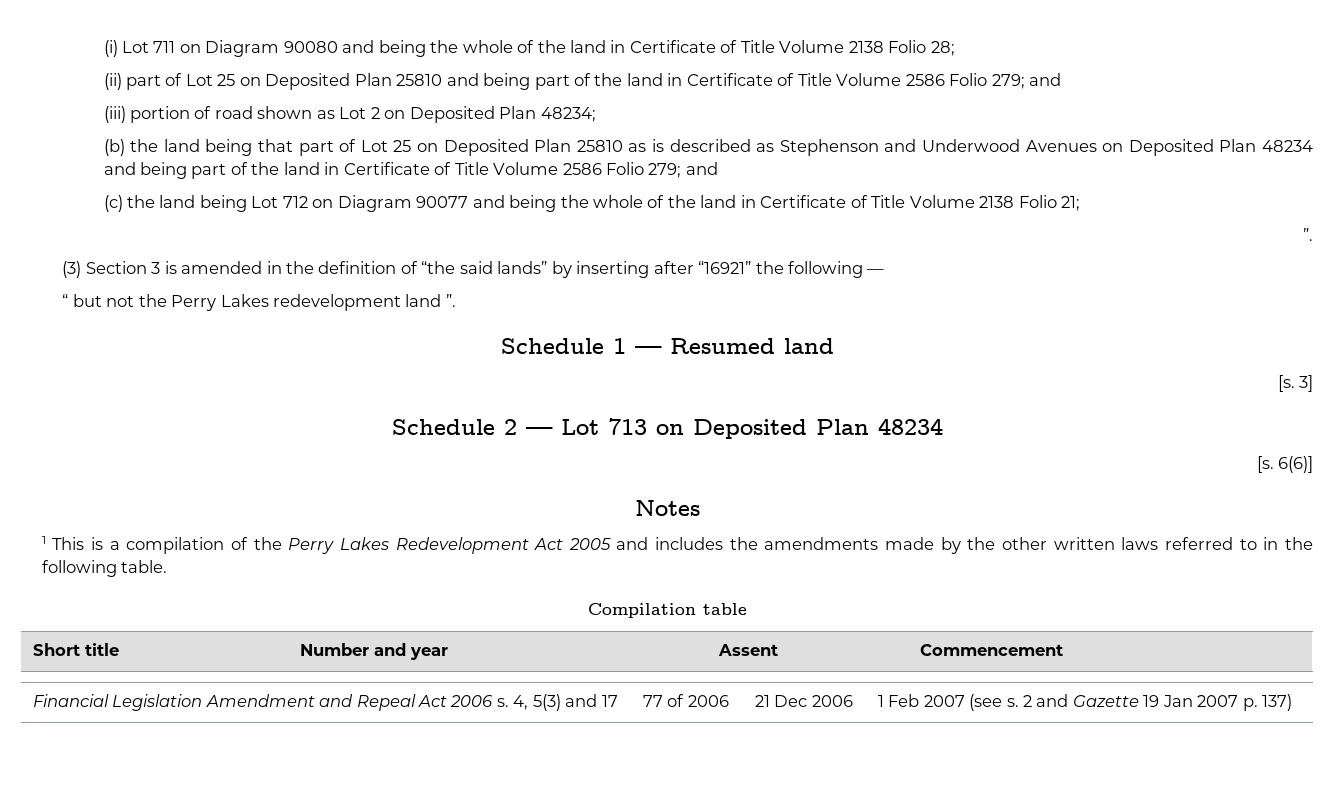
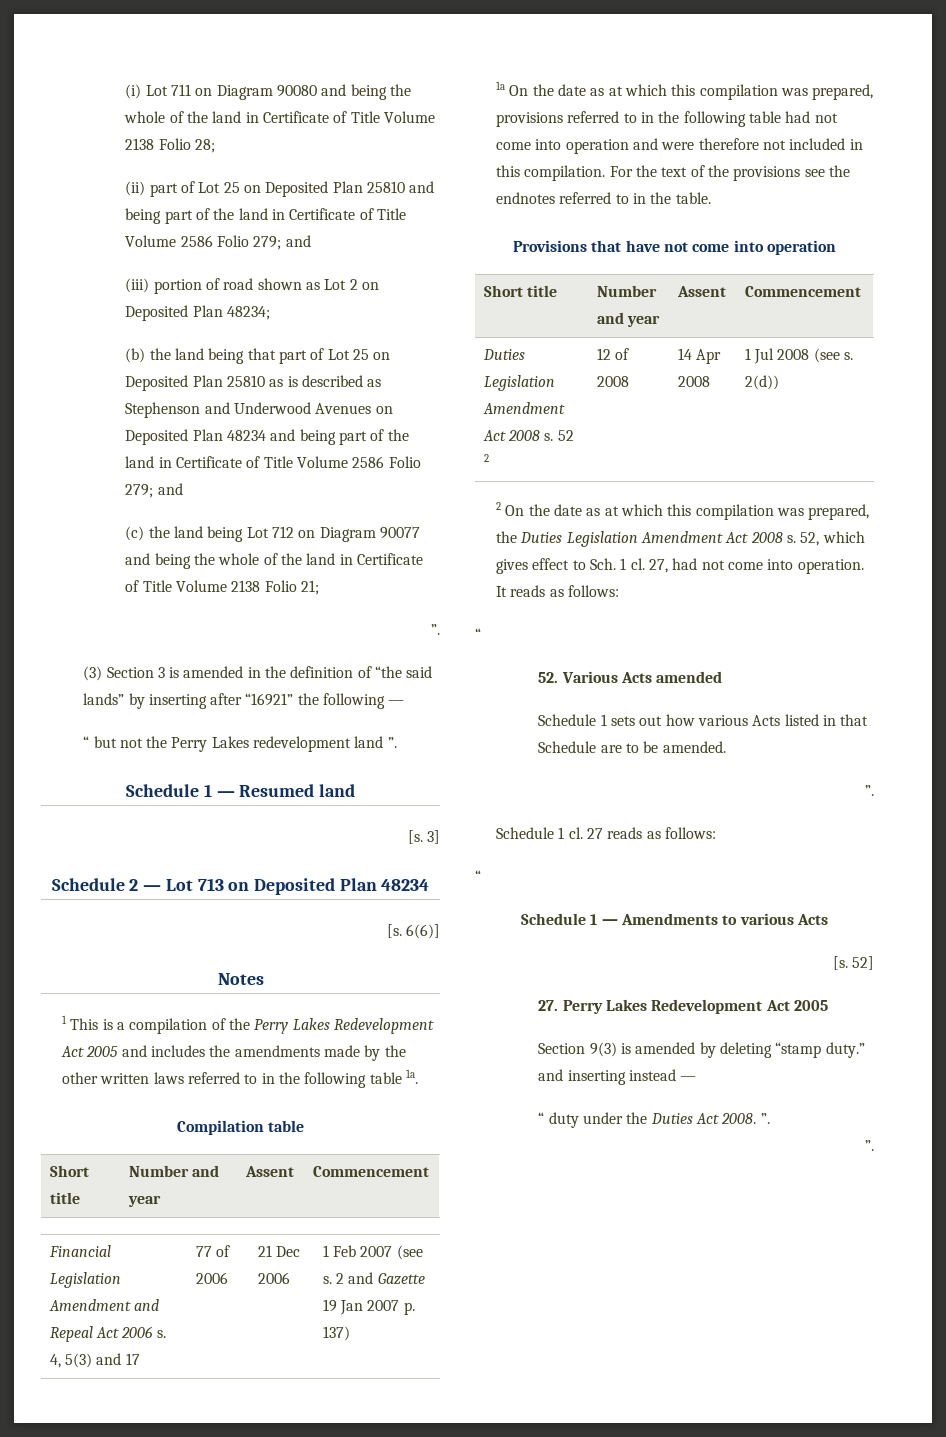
[121,560,168,573] table. -> [369,1069,418,1084] table 1a.
(1293, 702) none -> [496,81,874,100] [496,111,838,127] [496,138,863,154] [496,165,850,181] [496,192,711,204] [513,240,836,255] [483,285,558,297] [596,285,657,297] [596,312,661,327] [676,286,726,297] [744,286,861,297] [482,349,525,360] [483,375,555,391] [482,402,565,414] [482,430,574,441] [483,454,489,462] [596,348,630,360] [596,376,629,387] [677,348,722,364] [677,376,710,387] [744,348,854,364] [744,375,779,390] [496,502,870,520] [496,531,865,547] [496,558,864,574] [496,585,620,597] [475,628,481,640] [538,671,723,683] [538,714,869,726] [538,741,726,753] [865,785,874,796] [496,827,717,839] [475,870,481,882] [521,913,828,925] [832,956,874,970] [538,999,828,1014] [538,1042,865,1058] [538,1069,697,1085] [538,1112,770,1128] [865,1140,874,1151] // 1a On the date as at which this compilation was prepared, provisions referred to in the following table had not come into operation and were therefore not included in this compilation. For the text of the provisions see the endnotes referred to in the table. // Provisions that have not come into operation // Short title | Number and year | Assent | Commencement // Duties Legislation Amendment Act 2008 s. 52 2 | 12 of 2008 | 14 Apr 2008 | 1 Jul 2008 (see s. 2(d)) // 2 On the date as at which this compilation was prepared, the Duties Legislation Amendment Act 2008 s. 52, which gives effect to Sch. 1 cl. 27, had not come into operation. It reads as follows: // “ // 52. Various Acts amended // Schedule 1 sets out how various Acts listed in that Schedule are to be amended. // ”. // Schedule 1 cl. 27 reads as follows: // “ // Schedule 1 — Amendments to various Acts // [s. 52] // 27. Perry Lakes Redevelopment Act 2005 // Section 9(3) is amended by deleting “stamp duty.” and inserting instead — // “ duty under the Duties Act 2008. ”. // ”.

